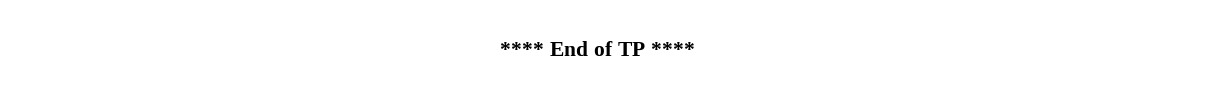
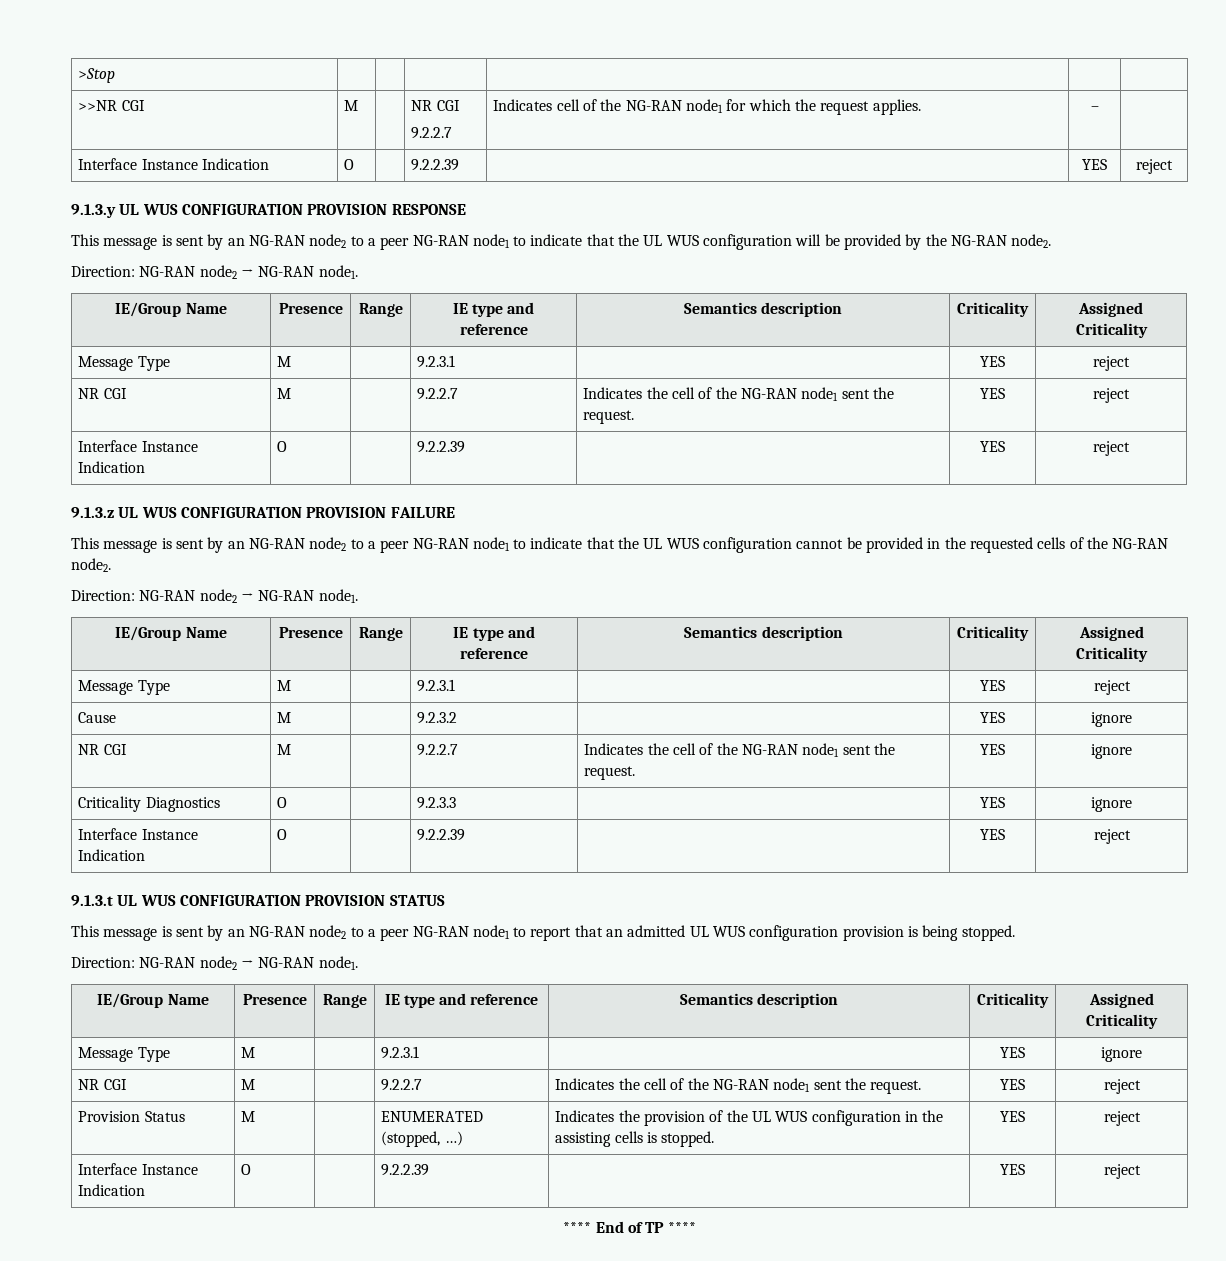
(500, 49) none -> [78,68,116,83] [78,100,145,111] [344,100,359,111] [411,100,460,111] [411,127,453,139] [493,99,921,115] [1090,106,1099,111] [78,158,270,170] [344,159,355,170] [411,159,460,171] [1082,159,1107,170] [1136,159,1173,174] [71,204,466,218] [71,234,1052,250] [71,265,358,279] [115,302,227,317] [278,303,343,314] [358,303,403,317] [452,302,535,317] [459,324,528,335] [683,302,843,317] [957,302,1029,317] [1078,302,1143,317] [1075,323,1148,338] [78,356,170,371] [277,356,292,367] [417,355,456,368] [980,356,1005,367] [1093,356,1130,371] [78,388,127,399] [277,388,292,399] [417,388,459,400] [583,387,894,401] [583,410,635,424] [980,388,1005,399] [1093,388,1130,403] [78,440,198,452] [78,461,146,473] [277,441,288,452] [417,441,466,453] [980,441,1005,452] [1093,441,1130,456] [71,507,455,518] [71,537,1169,553] [71,558,111,572] [71,589,358,603] [115,626,227,641] [278,627,343,638] [358,627,403,641] [453,626,535,641] [460,648,528,659] [684,626,843,641] [957,626,1029,641] [1078,626,1144,641] [1076,647,1148,662] [78,680,170,695] [277,680,292,691] [417,679,456,692] [980,680,1005,691] [1093,680,1131,695] [78,712,117,723] [277,712,292,723] [417,712,458,724] [980,712,1005,723] [1091,712,1132,727] [78,744,127,755] [277,744,292,755] [417,744,459,756] [584,743,895,757] [584,766,636,780] [980,744,1005,755] [1091,744,1132,759] [78,796,220,812] [277,797,288,808] [417,797,457,809] [980,797,1005,808] [1091,797,1132,812] [78,828,198,840] [78,849,146,861] [277,829,288,840] [417,829,466,841] [980,829,1005,840] [1093,829,1131,844] [71,895,445,906] [71,925,1015,941] [71,956,358,970] [97,993,209,1008] [242,994,307,1005] [322,994,367,1008] [384,993,539,1008] [679,993,839,1008] [977,993,1049,1008] [1088,993,1154,1008] [1086,1014,1158,1029] [78,1047,170,1062] [241,1047,256,1058] [381,1046,420,1059] [1000,1047,1025,1058] [1101,1047,1142,1062] [78,1079,127,1090] [241,1079,256,1090] [381,1079,423,1091] [555,1078,922,1094] [1000,1079,1025,1090] [1103,1079,1141,1094] [78,1111,185,1122] [241,1111,256,1122] [381,1111,484,1122] [381,1131,463,1147] [555,1110,944,1126] [555,1131,715,1147] [1000,1111,1025,1122] [1103,1111,1141,1126] [78,1163,198,1175] [78,1184,146,1196] [241,1164,252,1175] [381,1164,430,1176] [1000,1164,1025,1175] [1103,1164,1141,1179] >Stop | | | | | | // >>NR CGI | M | | NR CGI // 9.2.2.7 | Indicates cell of the NG-RAN node1 for which the request applies. | – | // Interface Instance Indication | O | | 9.2.2.39 | | YES | reject // 9.1.3.y UL WUS CONFIGURATION PROVISION RESPONSE // This message is sent by an NG-RAN node2 to a peer NG-RAN node1 to indicate that the UL WUS configuration will be provided by the NG-RAN node2. // Direction: NG-RAN node2 → NG-RAN node1. // IE/Group Name | Presence | Range | IE type and reference | Semantics description | Criticality | Assigned Criticality // Message Type | M | | 9.2.3.1 | | YES | reject // NR CGI | M | | 9.2.2.7 | Indicates the cell of the NG-RAN node1 sent the request. | YES | reject // Interface Instance Indication | O | | 9.2.2.39 | | YES | reject // 9.1.3.z UL WUS CONFIGURATION PROVISION FAILURE // This message is sent by an NG-RAN node2 to a peer NG-RAN node1 to indicate that the UL WUS configuration cannot be provided in the requested cells of the NG-RAN node2. // Direction: NG-RAN node2 → NG-RAN node1. // IE/Group Name | Presence | Range | IE type and reference | Semantics description | Criticality | Assigned Criticality // Message Type | M | | 9.2.3.1 | | YES | reject // Cause | M | | 9.2.3.2 | | YES | ignore // NR CGI | M | | 9.2.2.7 | Indicates the cell of the NG-RAN node1 sent the request. | YES | ignore // Criticality Diagnostics | O | | 9.2.3.3 | | YES | ignore // Interface Instance Indication | O | | 9.2.2.39 | | YES | reject // 9.1.3.t UL WUS CONFIGURATION PROVISION STATUS // This message is sent by an NG-RAN node2 to a peer NG-RAN node1 to report that an admitted UL WUS configuration provision is being stopped. // Direction: NG-RAN node2 → NG-RAN node1. // IE/Group Name | Presence | Range | IE type and reference | Semantics description | Criticality | Assigned Criticality // Message Type | M | | 9.2.3.1 | | YES | ignore // NR CGI | M | | 9.2.2.7 | Indicates the cell of the NG-RAN node1 sent the request. | YES | reject // Provision Status | M | | ENUMERATED (stopped, …) | Indicates the provision of the UL WUS configuration in the assisting cells is stopped. | YES | reject // Interface Instance Indication | O | | 9.2.2.39 | | YES | reject //

